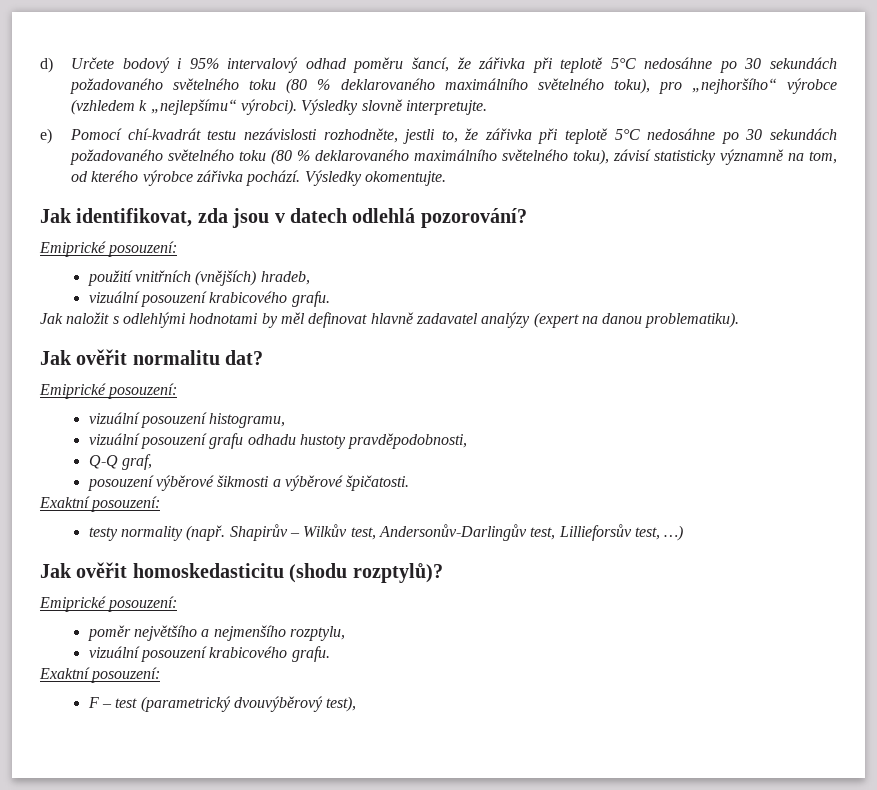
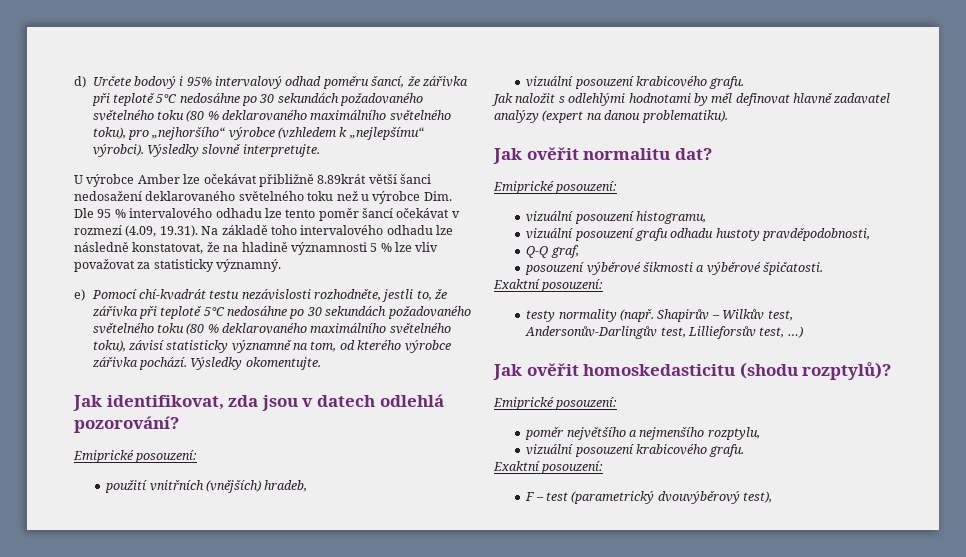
(488, 107) none -> [74,174,431,187] [74,191,452,204] [74,208,460,221] [74,225,453,237] [74,242,439,255] [74,259,282,272] // U výrobce Amber lze očekávat přibližně 8.89krát větší šanci nedosažení deklarovaného světelného toku než u výrobce Dim. Dle 95 % intervalového odhadu lze tento poměr šancí očekávat v rozmezí (4.09, 19.31). Na základě toho intervalového odhadu lze následně konstatovat, že na hladině významnosti 5 % lze vliv považovat za statisticky významný.

